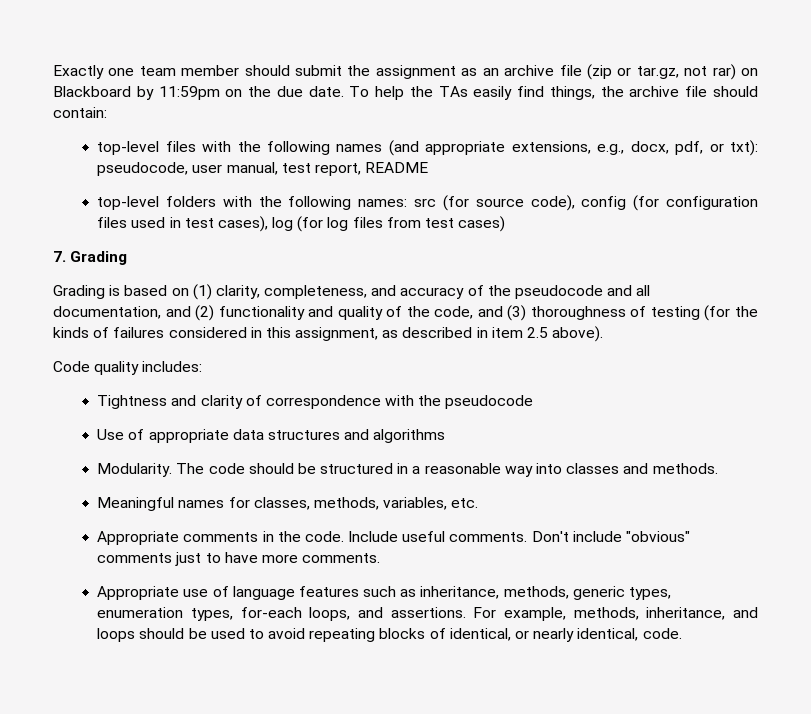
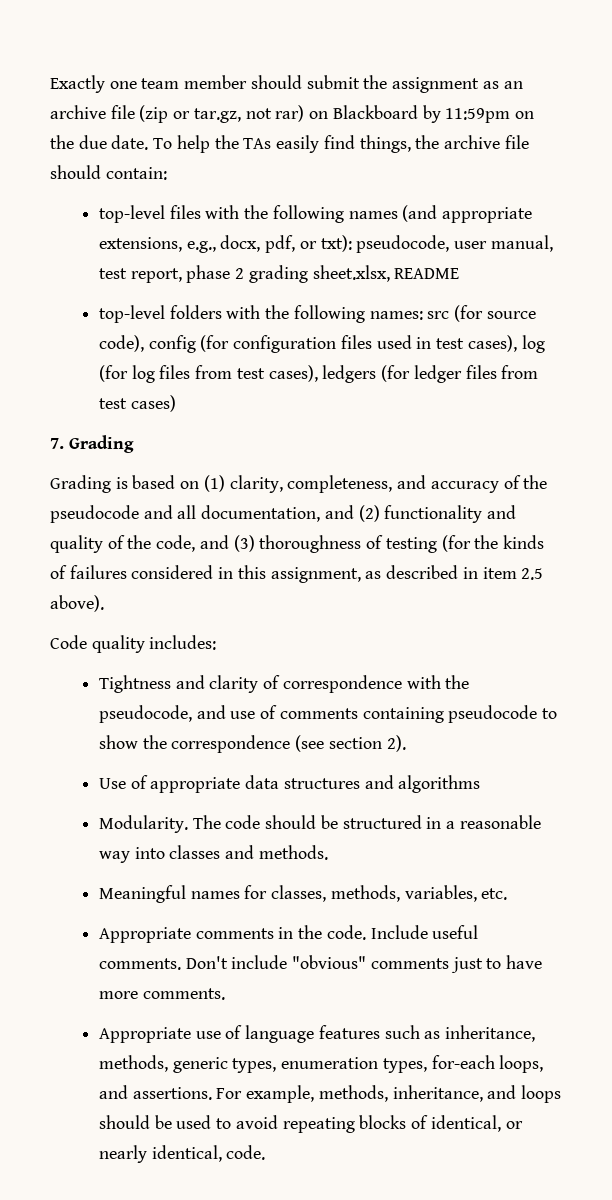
(361, 169) none -> [186,265,390,283] phase 2 grading sheet.xlsx,
(455, 223) none -> [268,365,539,383] [99,398,128,409] cases), ledgers (for ledger files from test
[445,395,534,409] pseudocode -> [99,705,558,723] [99,735,406,753] pseudocode, and use of comments containing pseudocode to show the correspondence (see section 2).

